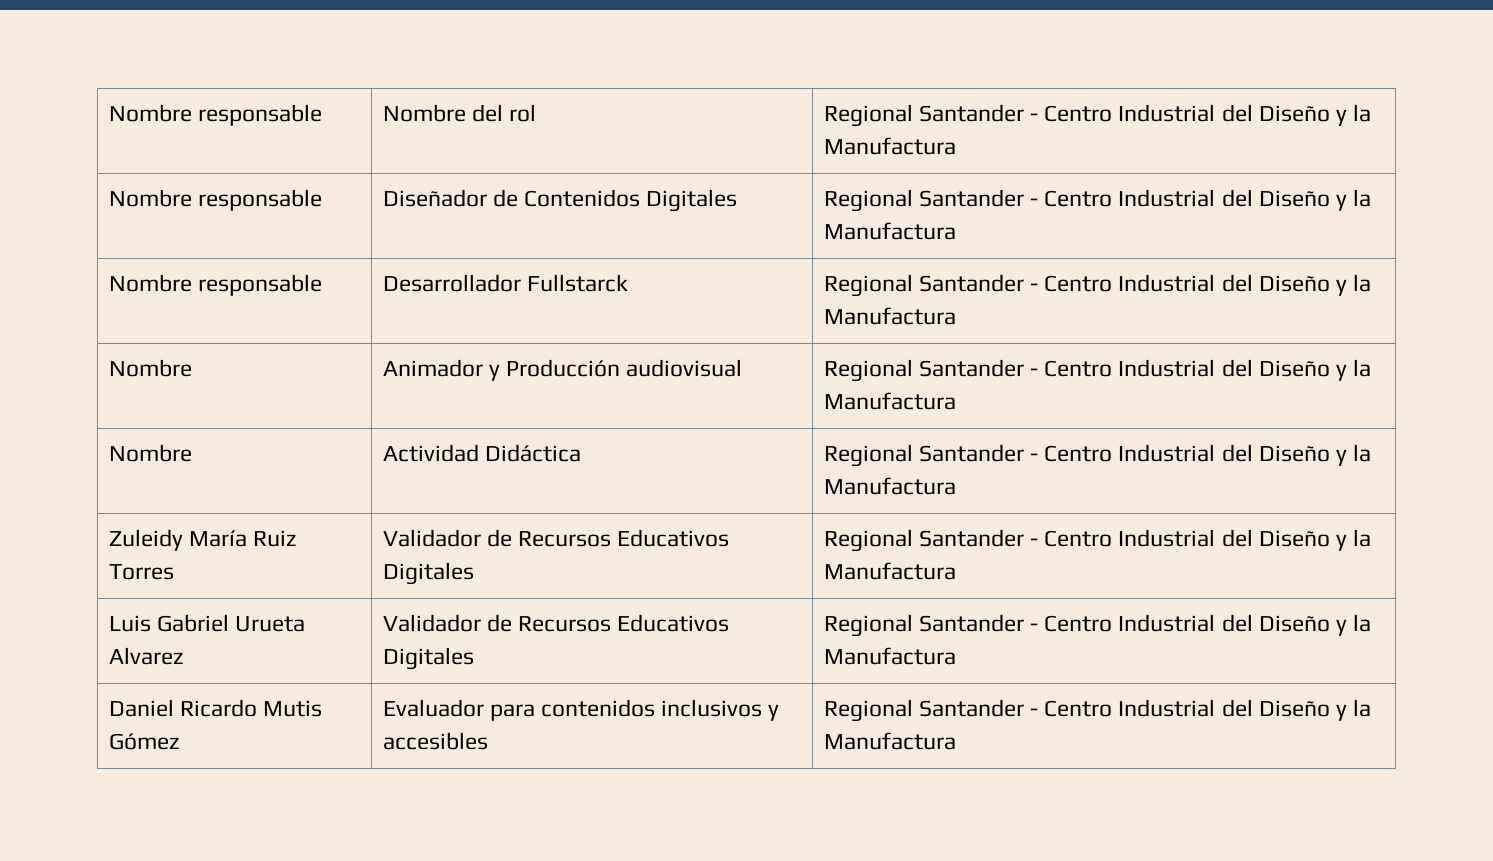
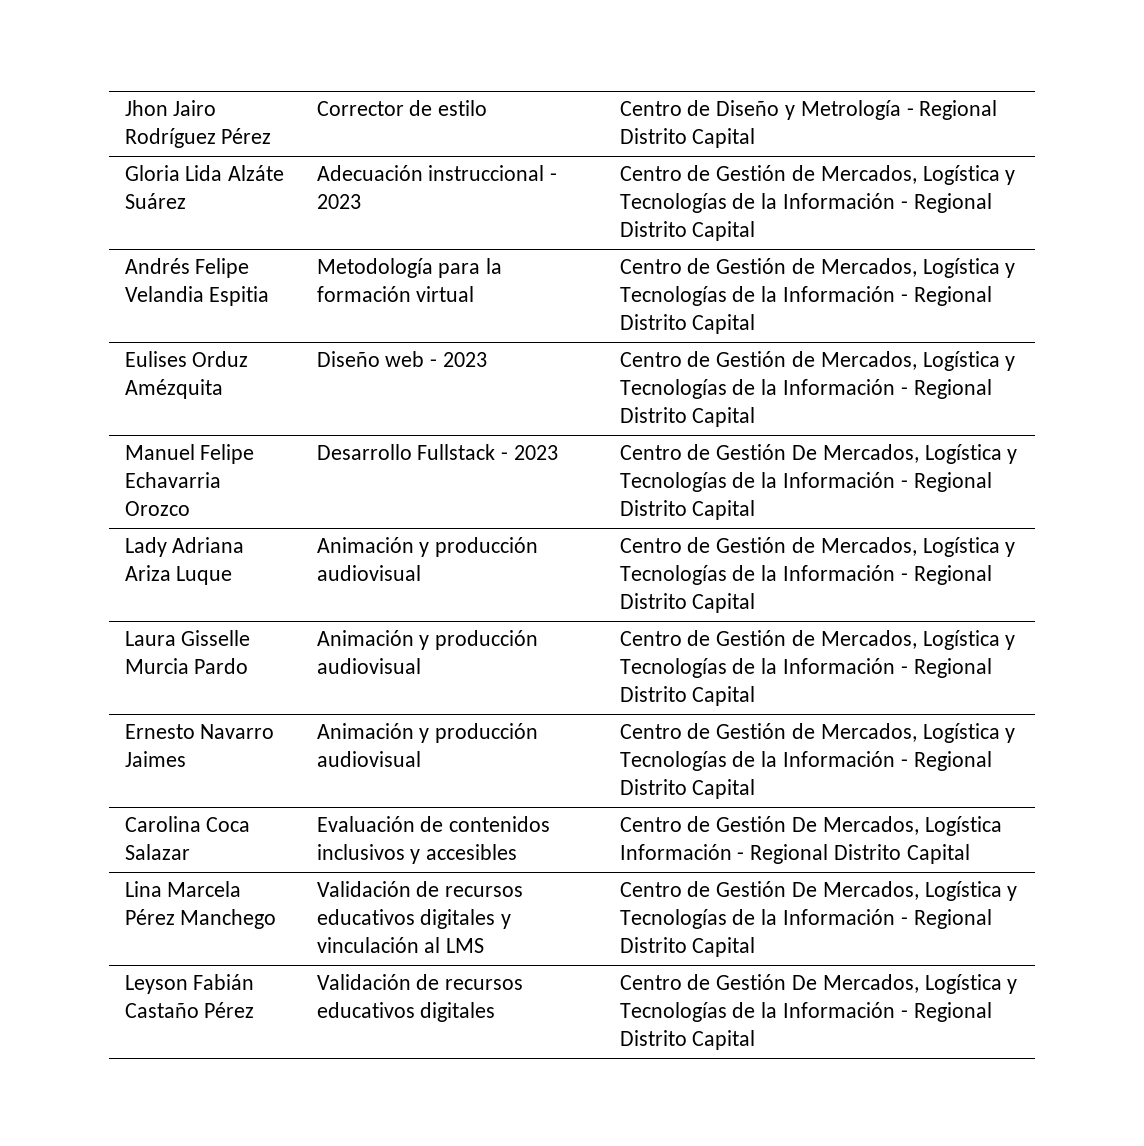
[108,104,322,126] [382,104,537,122] [823,104,1372,127] [823,137,956,155] [108,189,322,211] [382,189,738,212] [823,189,1372,212] [823,222,956,240] [108,274,322,296] [382,274,628,292] [823,274,1372,297] [823,307,956,325] [108,359,192,377] [382,359,743,381] [823,359,1372,382] [823,392,956,410] [108,444,192,462] [382,444,581,462] [823,444,1372,467] [823,477,956,495] [108,529,297,551] [108,564,174,580] [382,529,730,547] [382,562,474,585] [823,529,1372,552] [823,562,956,580] [108,614,306,632] [108,647,183,665] [382,614,730,632] [382,647,474,670] [823,614,1372,637] [823,647,956,665] [108,699,323,717] [108,733,179,750] [382,699,780,721] [382,732,488,750] [823,699,1372,722] [823,732,956,750] Nombre responsable | Nombre del rol | Regional Santander - Centro Industrial del Diseño y la Manufactura // Nombre responsable | Diseñador de Contenidos Digitales | Regional Santander - Centro Industrial del Diseño y la Manufactura // Nombre responsable | Desarrollador Fullstarck | Regional Santander - Centro Industrial del Diseño y la Manufactura // Nombre | Animador y Producción audiovisual | Regional Santander - Centro Industrial del Diseño y la Manufactura // Nombre | Actividad Didáctica | Regional Santander - Centro Industrial del Diseño y la Manufactura // Zuleidy María Ruiz Torres | Validador de Recursos Educativos Digitales | Regional Santander - Centro Industrial del Diseño y la Manufactura // Luis Gabriel Urueta Alvarez | Validador de Recursos Educativos Digitales | Regional Santander - Centro Industrial del Diseño y la Manufactura // Daniel Ricardo Mutis Gómez | Evaluador para contenidos inclusivos y accesibles | Regional Santander - Centro Industrial del Diseño y la Manufactura -> [124,100,217,116] [124,128,272,148] [316,100,488,116] [619,100,998,120] [619,128,756,148] [124,165,285,181] [124,193,186,209] [316,165,558,181] [316,194,361,209] [619,165,1016,185] [619,193,992,213] [619,221,756,241] [124,258,250,278] [124,286,270,306] [316,258,503,278] [316,286,475,302] [619,258,1016,278] [619,286,992,306] [619,314,756,334] [124,351,249,367] [124,379,223,399] [316,351,487,367] [619,351,1016,371] [619,379,992,399] [619,407,756,427] [124,444,255,464] [124,472,221,488] [124,501,190,516] [316,444,558,460] [619,444,1018,464] [619,472,992,492] [619,500,756,520] [124,537,245,557] [124,565,233,585] [316,537,539,557] [316,565,421,581] [619,537,1016,557] [619,565,992,585] [619,593,756,613] [124,630,251,646] [124,658,249,674] [316,630,539,650] [316,658,421,674] [619,630,1016,650] [619,658,992,678] [619,686,756,706] [124,724,275,739] [124,751,186,767] [316,723,539,743] [316,751,421,767] [619,723,1016,743] [619,751,992,771] [619,779,756,799] [124,816,251,832] [124,844,190,860] [316,816,551,832] [316,844,518,864] [619,816,1002,836] [619,844,970,864] [124,881,242,897] [124,909,277,929] [316,881,524,897] [316,909,512,929] [316,937,485,953] [619,881,1018,901] [619,909,992,929] [619,937,756,957] [124,974,255,994] [124,1002,255,1018] [316,974,524,990] [316,1002,496,1022] [619,974,1018,994] [619,1002,992,1022] [619,1030,756,1050] Jhon Jairo Rodríguez Pérez | Corrector de estilo | Centro de Diseño y Metrología - Regional Distrito Capital // Gloria Lida Alzáte Suárez | Adecuación instruccional - 2023 | Centro de Gestión de Mercados, Logística y Tecnologías de la Información - Regional Distrito Capital // Andrés Felipe Velandia Espitia | Metodología para la formación virtual | Centro de Gestión de Mercados, Logística y Tecnologías de la Información - Regional Distrito Capital // Eulises Orduz Amézquita | Diseño web - 2023 | Centro de Gestión de Mercados, Logística y Tecnologías de la Información - Regional Distrito Capital // Manuel Felipe Echavarria Orozco | Desarrollo Fullstack - 2023 | Centro de Gestión De Mercados, Logística y Tecnologías de la Información - Regional Distrito Capital // Lady Adriana Ariza Luque | Animación y producción audiovisual | Centro de Gestión de Mercados, Logística y Tecnologías de la Información - Regional Distrito Capital // Laura Gisselle Murcia Pardo | Animación y producción audiovisual | Centro de Gestión de Mercados, Logística y Tecnologías de la Información - Regional Distrito Capital // Ernesto Navarro Jaimes | Animación y producción audiovisual | Centro de Gestión de Mercados, Logística y Tecnologías de la Información - Regional Distrito Capital // Carolina Coca Salazar | Evaluación de contenidos inclusivos y accesibles | Centro de Gestión De Mercados, Logística Información - Regional Distrito Capital // Lina Marcela Pérez Manchego | Validación de recursos educativos digitales y vinculación al LMS | Centro de Gestión De Mercados, Logística y Tecnologías de la Información - Regional Distrito Capital // Leyson Fabián Castaño Pérez | Validación de recursos educativos digitales | Centro de Gestión De Mercados, Logística y Tecnologías de la Información - Regional Distrito Capital

